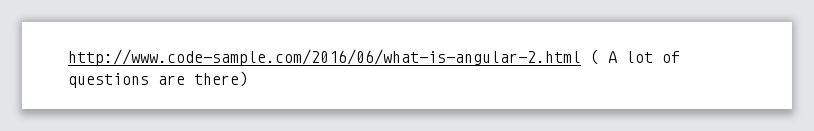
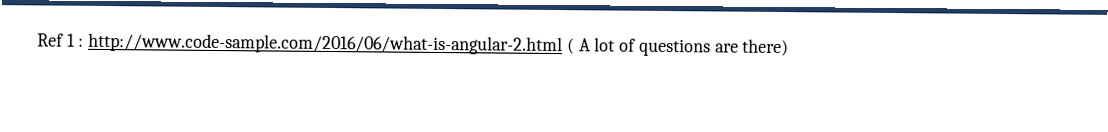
(68, 57) none -> [37,33,85,47] Ref 1 :

